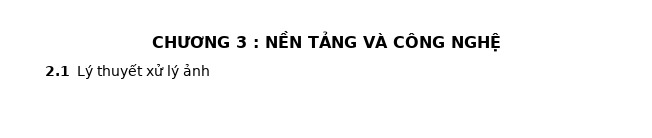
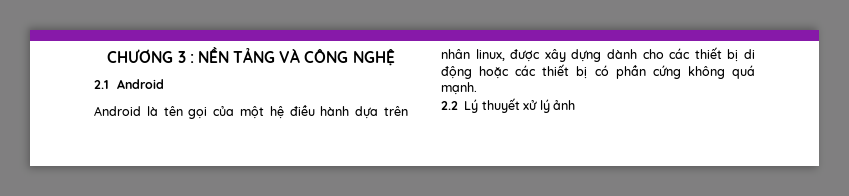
(70, 71) none -> [117,79,165,89] [94,105,409,119] [441,47,755,62] [441,64,755,79] [441,82,477,95] [441,101,458,110] Android // Android là tên gọi của một hệ điều hành dựa trên nhân linux, được xây dựng dành cho các thiết bị di động hoặc các thiết bị có phần cứng không quá mạnh. // 2.2

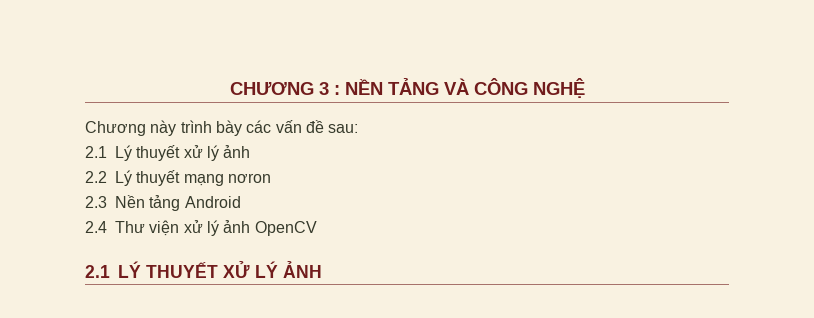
[94,79,165,89] [94,105,409,119] [441,47,755,62] [441,64,755,79] [441,82,477,95] [441,101,458,110] 2.1 Android // Android là tên gọi của một hệ điều hành dựa trên nhân linux, được xây dựng dành cho các thiết bị di động hoặc các thiết bị có phần cứng không quá mạnh. // 2.2 -> [85,120,359,136] [85,146,107,158] Chương này trình bày các vấn đề sau: // 2.1
(575, 105) none -> [85,170,271,186] [85,195,241,211] [85,220,317,236] [85,261,322,278] // 2.2 Lý thuyết mạng nơron // 2.3 Nền tảng Android // 2.4 Thư viện xử lý ảnh OpenCV // 2.1 LÝ THUYẾT XỬ LÝ ẢNH

